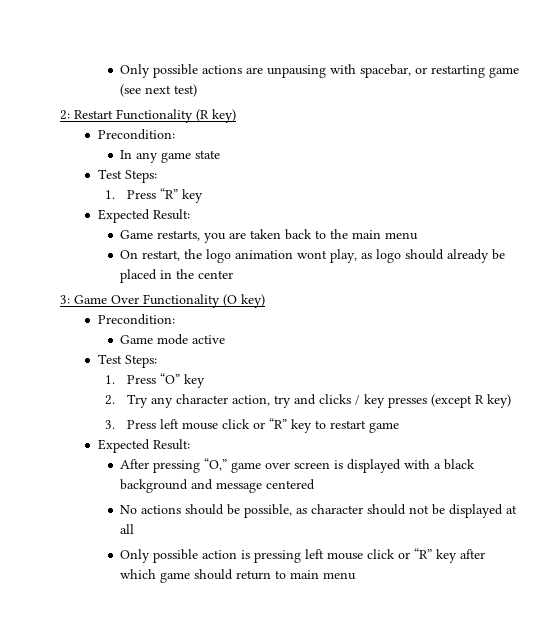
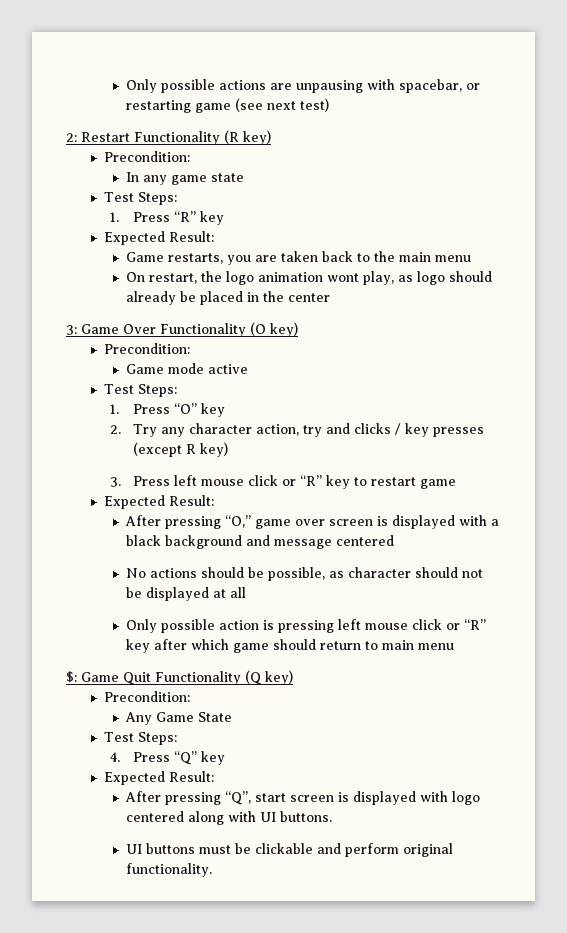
(357, 576) none -> [66,670,293,685] [103,691,190,702] [124,712,232,725] [103,732,177,745] [110,751,225,765] [103,771,214,785] [124,791,480,805] [125,811,332,825] [125,843,453,857] [125,863,212,877] // $: Game Quit Functionality (Q key) // Precondition: // Any Game State // Test Steps: // 4. Press “Q” key // Expected Result: // After pressing “Q”, start screen is displayed with logo centered along with UI buttons. // UI buttons must be clickable and perform original functionality.

